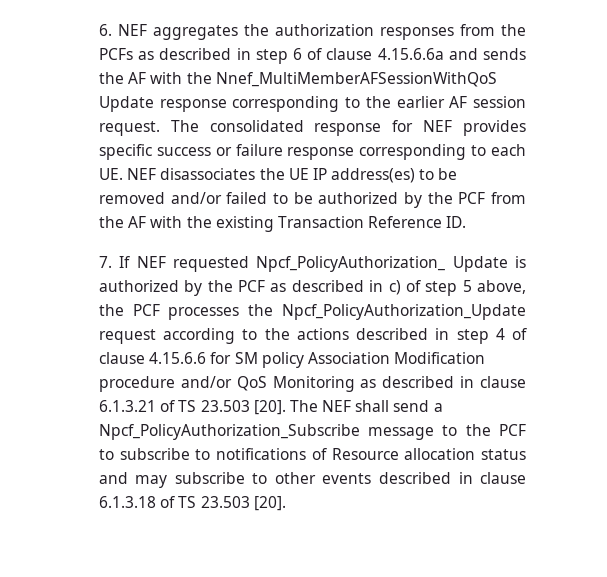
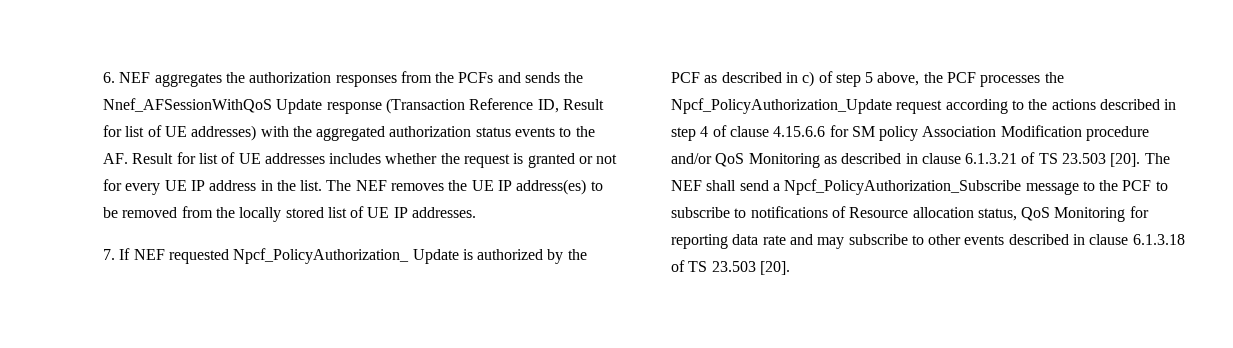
[138,48,527,64] [98,72,497,87] [98,96,527,112] [98,120,526,136] [98,144,526,160] [98,168,256,180] as described in step 6 of clause 4.15.6.6a and sends the AF with the Nnef_MultiMemberAFSessionWithQoS Update response corresponding to the earlier AF session request. The consolidated response for NEF provides specific success or failure response corresponding to each UE. NEF disassociates -> [497,72,584,83] [102,98,604,114] [102,125,595,141] [102,152,618,168] [102,179,445,195] and sends the Nnef_AFSessionWithQoS Update response (Transaction Reference ID, Result for list of UE addresses) with the aggregated authorization status events to the AF. Result for list of UE addresses includes whether the request is granted or not for every UE IP address in the list. The NEF removes
[170,192,526,208] [98,216,467,232] and/or failed to be authorized by the PCF from the AF with the existing Transaction Reference ID. -> [181,206,477,222] from the locally stored list of UE IP addresses.
[481,449,526,460] status -> [977,206,1149,222] [670,234,786,249] status, QoS Monitoring for reporting data rate

